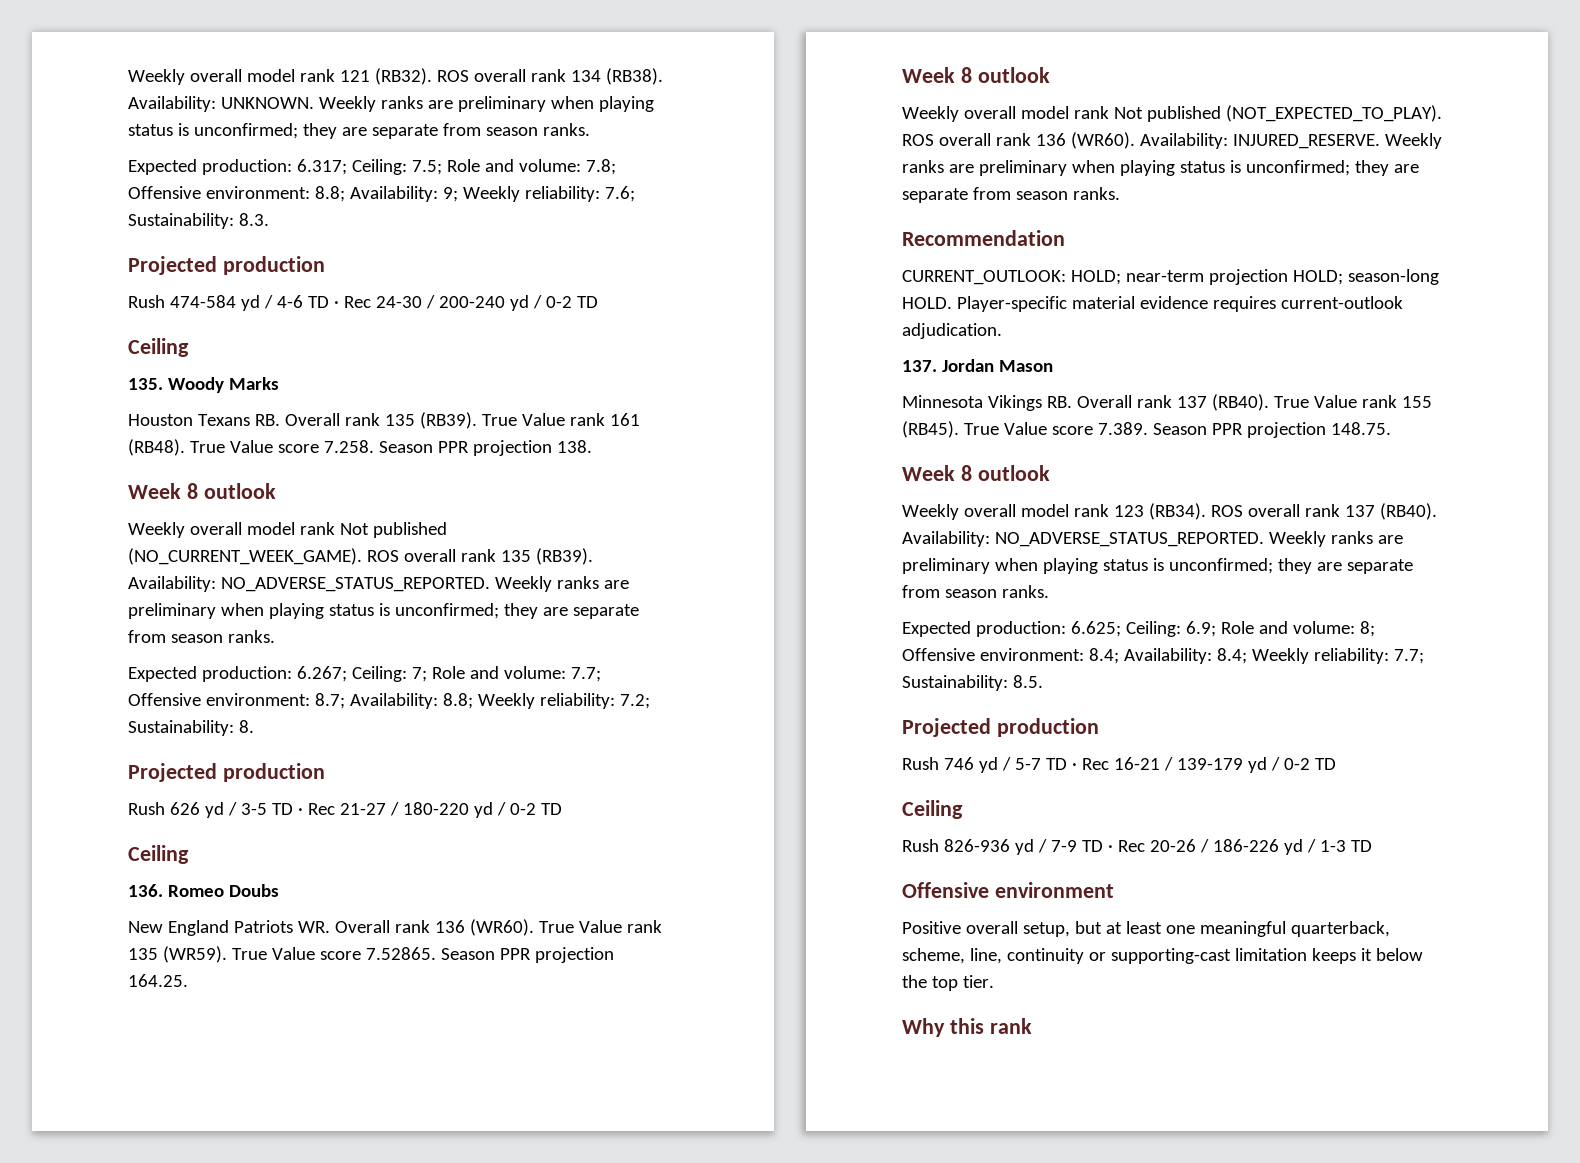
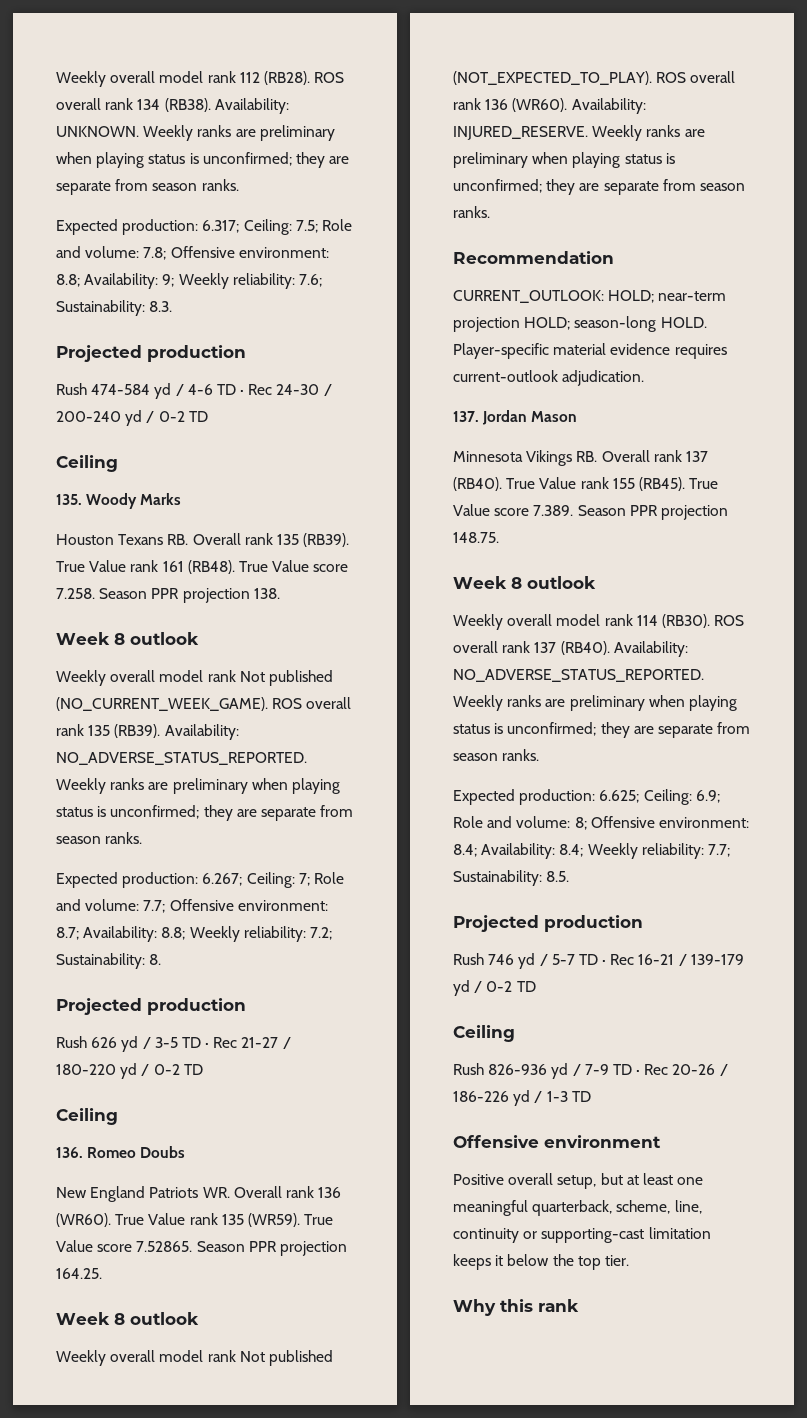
[128,68,432,85] Weekly overall model rank 121 (RB32). -> [56,71,310,87] Weekly overall model rank 112 (RB28).
[1113,503,1206,520] 123 (RB34). -> [636,614,710,628] 114 (RB30).

